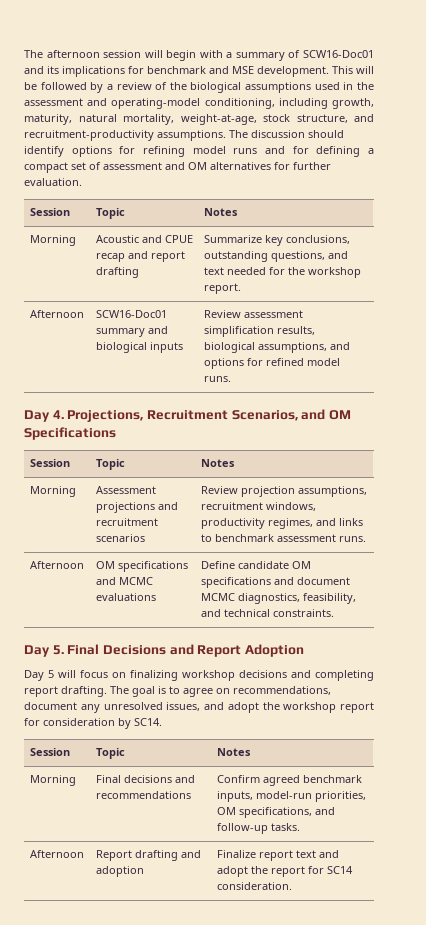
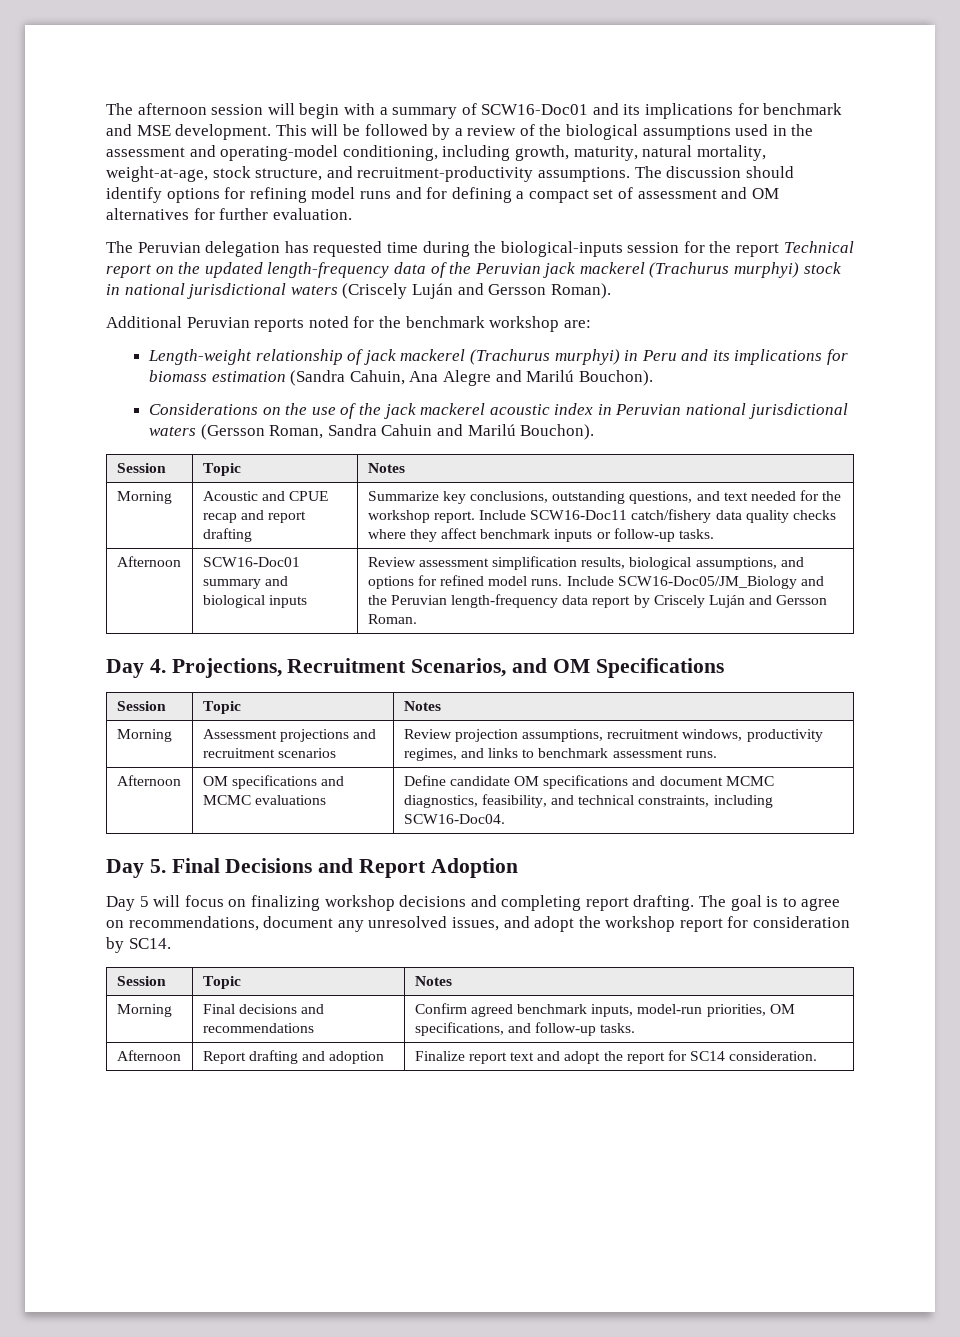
(82, 182) none -> [106,241,854,257] [106,262,841,278] [106,283,611,299] [106,316,591,332] [147,349,849,365] [148,370,653,386] [148,403,848,419] [148,424,595,440] // The Peruvian delegation has requested time during the biological-inputs session for the report Technical report on the updated length-frequency data of the Peruvian jack mackerel (Trachurus murphyi) stock in national jurisdictional waters (Criscely Luján and Gersson Roman). // Additional Peruvian reports noted for the benchmark workshop are: // Length-weight relationship of jack mackerel (Trachurus murphyi) in Peru and its implications for biomass estimation (Sandra Cahuin, Ana Alegre and Marilú Bouchon). // Considerations on the use of the jack mackerel acoustic index in Peruvian national jurisdictional waters (Gersson Roman, Sandra Cahuin and Marilú Bouchon).
(241, 288) none -> [478,509,836,523] [367,528,714,542] Include SCW16-Doc11 catch/fishery data quality checks where they affect benchmark inputs or follow-up tasks.
(231, 379) none -> [566,576,824,589] [367,594,828,608] [367,614,417,624] Include SCW16-Doc05/JM_Biology and the Peruvian length-frequency data report by Criscely Luján and Gersson Roman.
[272,609,334,617] constraints. -> [638,795,773,808] [403,814,505,824] constraints, including SCW16-Doc04.

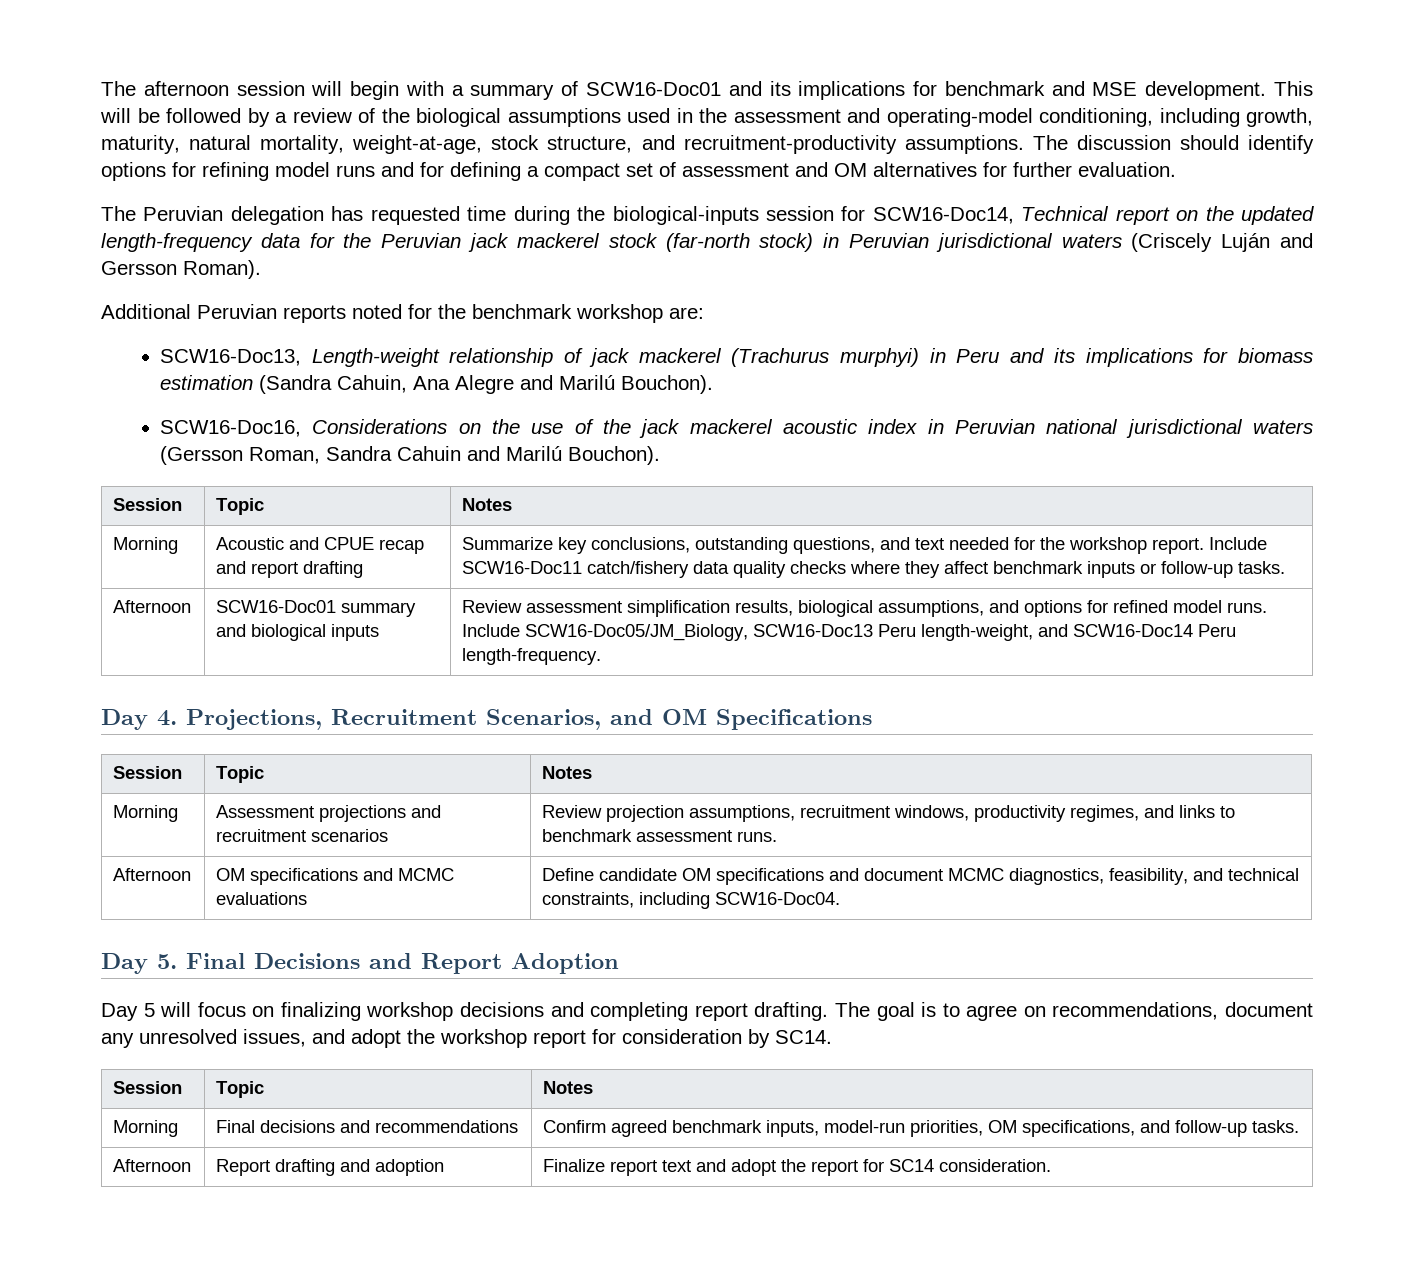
[709,241,780,257] the report -> [872,207,1014,224] SCW16-Doc14,
[430,262,447,278] of -> [309,233,335,248] for
[649,262,841,278] [106,283,185,295] (Trachurus murphyi) stock in national -> [608,233,929,252] stock (far-north stock) in Peruvian
(591, 324) none -> [159,349,301,366] SCW16-Doc13,
(653, 378) none -> [159,420,301,437] SCW16-Doc16,
[617,576,824,589] [367,594,828,608] [367,614,417,624] SCW16-Doc05/JM_Biology and the Peruvian length-frequency data report by Criscely Luján and Gersson Roman. -> [525,624,1237,641] [462,648,602,665] SCW16-Doc05/JM_Biology, SCW16-Doc13 Peru length-weight, and SCW16-Doc14 Peru length-frequency.

